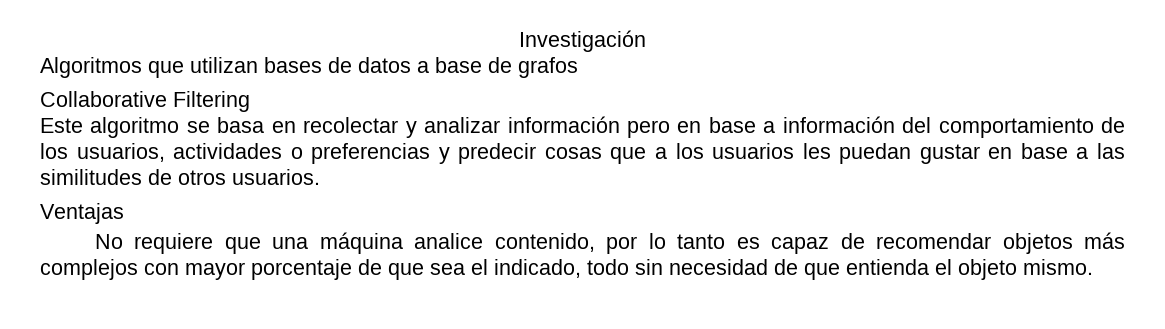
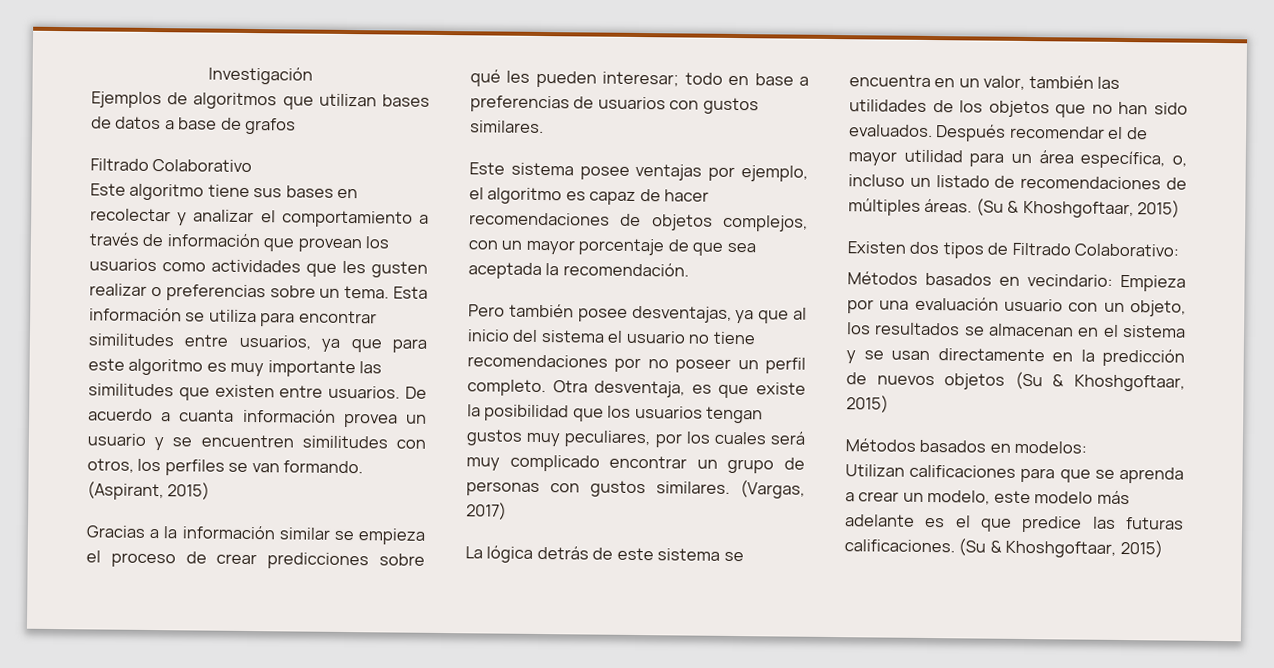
[40,57,142,78] Algoritmos -> [91,91,278,110] Ejemplos de algoritmos
[40,91,250,112] Collaborative Filtering -> [90,158,253,173] Filtrado Colaborativo
[186,117,265,133] se basa -> [207,184,334,198] tiene sus bases
[507,116,1125,138] [40,143,1125,164] [40,169,320,185] [40,203,124,224] [94,232,1126,254] [40,259,179,280] información pero en base a información del comportamiento de los usuarios, actividades o preferencias y predecir cosas que a los usuarios les puedan gustar en base a las similitudes de otros usuarios. // Ventajas // No requiere que una máquina analice contenido, por lo tanto es capaz de recomendar objetos más complejos con -> [260,210,429,228] [89,232,390,253] [89,258,428,278] [89,283,428,302] [89,307,377,327] [88,333,427,353] [88,358,383,378] [88,383,428,401] [88,408,428,428] [87,433,427,451] [87,458,364,476] [87,481,211,501] [86,525,425,545] [86,550,426,570] [470,69,809,88] [470,95,759,115] [470,120,544,134] [469,162,808,182] [469,187,710,205] [469,212,808,232] [468,240,523,250] el comportamiento a través de información que provean los usuarios como actividades que les gusten realizar o preferencias sobre un tema. Esta información se utiliza para encontrar similitudes entre usuarios, ya que para este algoritmo es muy importante las similitudes que existen entre usuarios. De acuerdo a cuanta información provea un usuario y se encuentren similitudes con otros, los perfiles se van formando. (Aspirant, 2015) // Gracias a la información similar se empieza el proceso de crear predicciones sobre qué les pueden interesar; todo en base a preferencias de usuarios con gustos similares. // Este sistema posee ventajas por ejemplo, el algoritmo es capaz de hacer recomendaciones de objetos complejos, con un
[471,259,1093,280] el indicado, todo sin necesidad de que entienda el objeto mismo. -> [468,262,689,280] [468,303,807,324] [467,329,756,345] [467,354,806,374] [467,379,806,399] [467,404,764,424] [466,429,806,448] [466,454,805,474] [466,480,805,499] [466,502,507,520] [465,545,744,563] [849,74,1121,90] [849,99,1188,118] [849,124,1148,142] [848,149,1187,169] [848,174,1187,190] [848,198,1181,219] [847,241,1180,259] [847,271,1186,292] [847,296,1186,317] [847,322,1186,338] [846,348,1185,367] [846,371,1185,392] [846,395,889,413] [845,438,1088,454] [845,464,1184,484] [845,489,1130,505] [845,514,1184,533] [844,538,1163,558] aceptada la recomendación. // Pero también posee desventajas, ya que al inicio del sistema el usuario no tiene recomendaciones por no poseer un perfil completo. Otra desventaja, es que existe la posibilidad que los usuarios tengan gustos muy peculiares, por los cuales será muy complicado encontrar un grupo de personas con gustos similares. (Vargas, 2017) // La lógica detrás de este sistema se encuentra en un valor, también las utilidades de los objetos que no han sido evaluados. Después recomendar el de mayor utilidad para un área específica, o, incluso un listado de recomendaciones de múltiples áreas. (Su & Khoshgoftaar, 2015) // Existen dos tipos de Filtrado Colaborativo: // Métodos basados en vecindario: Empieza por una evaluación usuario con un objeto, los resultados se almacenan en el sistema y se usan directamente en la predicción de nuevos objetos (Su & Khoshgoftaar, 2015) // Métodos basados en modelos: // Utilizan calificaciones para que se aprenda a crear un modelo, este modelo más adelante es el que predice las futuras calificaciones. (Su & Khoshgoftaar, 2015)

